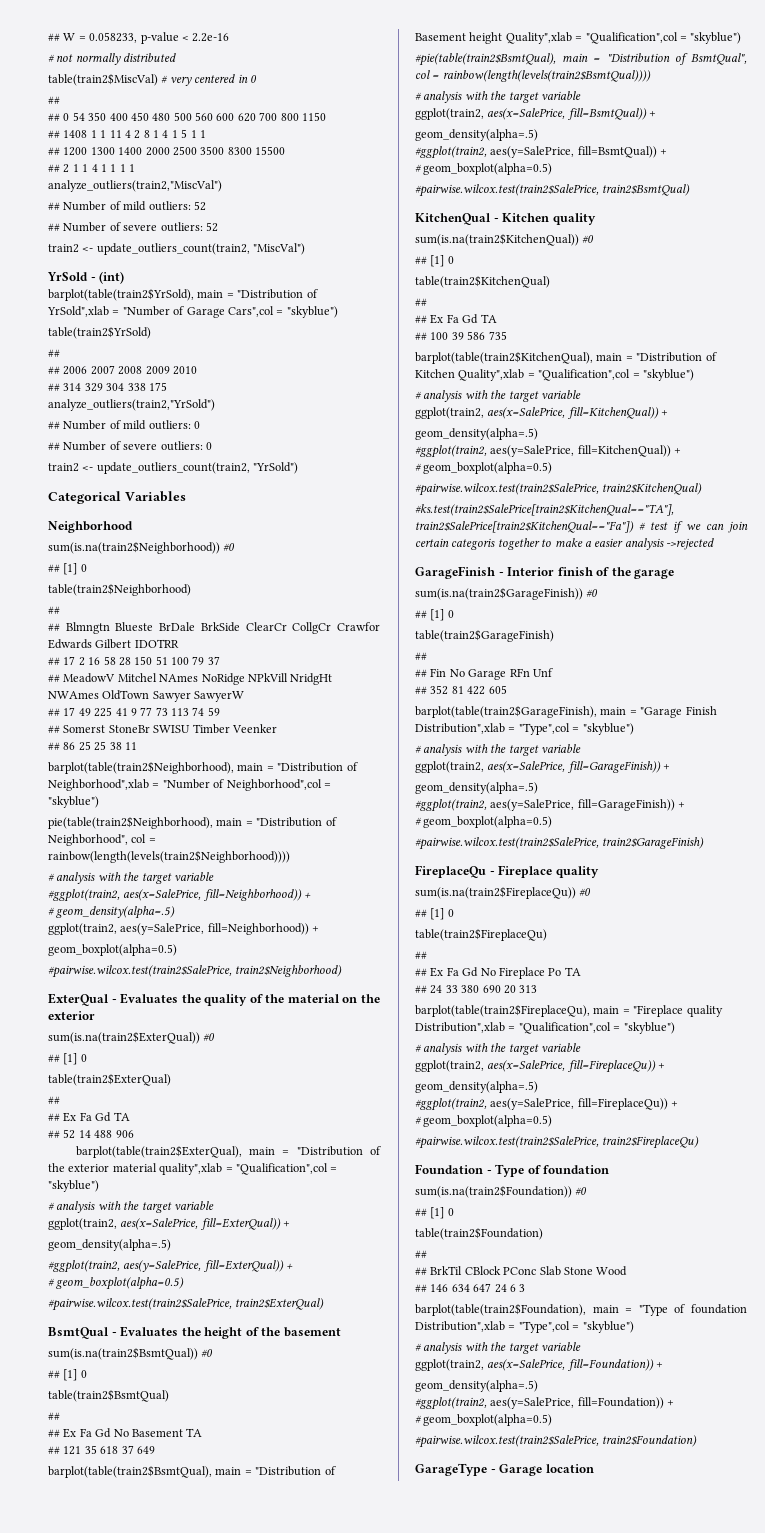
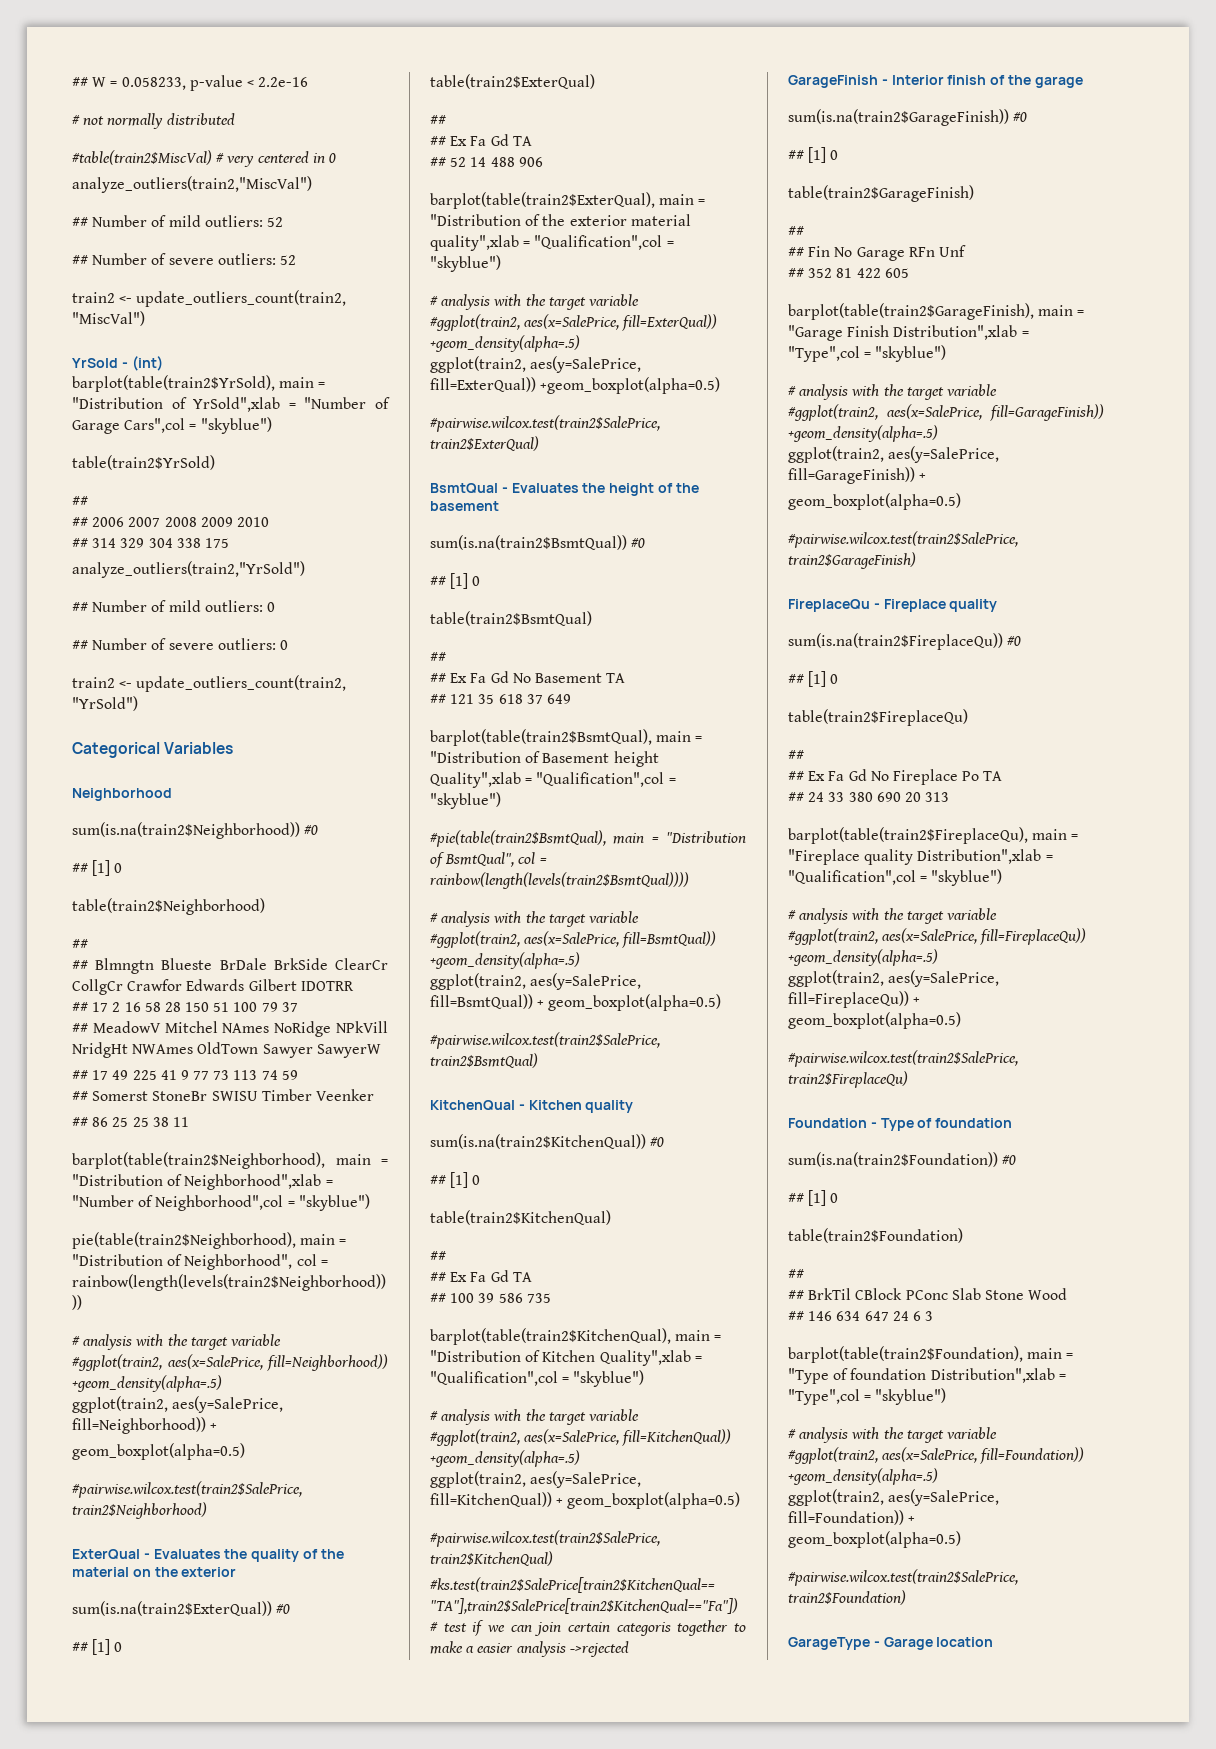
[48,73,158,86] table(train2$MiscVal) -> [72,150,212,165] #table(train2$MiscVal)
[48,96,60,104] [48,112,326,122] [48,129,206,139] [48,146,285,156] [48,164,135,173] // ## // ## 0 54 350 400 450 480 500 560 600 620 700 800 1150 // ## 1408 1 1 11 4 2 8 1 4 1 5 1 1 // ## 1200 1300 1400 2000 2500 3500 8300 15500 // ## 2 1 1 4 1 1 1 1 -> (336, 158) none
[304,892,312,898] [48,906,176,919] + // # geom_density(alpha=.5) -> [72,1375,222,1392] +geom_density(alpha=.5)
[48,1218,117,1230] ggplot(train2, -> [430,314,520,331] #ggplot(train2,
[283,1221,291,1227] [48,1239,171,1251] [48,1260,294,1273] [48,1277,185,1290] + // geom_density(alpha=.5) // #ggplot(train2, aes(y=SalePrice, fill=ExterQual)) + // # geom_boxplot(alpha=0.5) -> [430,335,580,352] [430,356,642,373] [430,377,721,394] +geom_density(alpha=.5) // ggplot(train2, aes(y=SalePrice, fill=ExterQual)) +geom_boxplot(alpha=0.5)
[415,108,484,120] ggplot(train2, -> [430,931,520,948] #ggplot(train2,
[649,111,657,117] [415,129,538,141] [415,146,487,159] + // geom_density(alpha=.5) // #ggplot(train2, -> [430,952,580,969] [430,973,526,990] +geom_density(alpha=.5) // ggplot(train2,
[415,164,422,172] // # -> (545, 1003) none
[415,407,484,419] ggplot(train2, -> [430,1429,520,1446] #ggplot(train2,
[661,410,669,416] [415,428,538,440] [415,445,487,458] + // geom_density(alpha=.5) // #ggplot(train2, -> [430,1450,580,1467] [430,1471,526,1488] +geom_density(alpha=.5) // ggplot(train2,
[415,463,422,471] // # -> (564, 1501) none
[415,761,484,773] ggplot(train2, -> [788,404,878,421] #ggplot(train2,
[663,764,671,770] [415,782,538,794] [415,799,487,812] + // geom_density(alpha=.5) // #ggplot(train2, -> [788,425,938,442] [788,446,884,463] +geom_density(alpha=.5) // ggplot(train2,
[415,817,422,825] # -> (927, 476) none
[415,1060,484,1072] ggplot(train2, -> [788,928,878,945] #ggplot(train2,
[658,1063,666,1069] [415,1081,538,1093] [415,1098,487,1111] + // geom_density(alpha=.5) // #ggplot(train2, -> [788,949,938,966] [788,970,884,987] +geom_density(alpha=.5) // ggplot(train2,
[415,1116,422,1124] # -> (921, 1000) none
[415,1359,484,1371] ggplot(train2, -> [788,1447,878,1464] #ggplot(train2,
[656,1362,664,1368] [415,1380,538,1392] [415,1397,487,1410] + // geom_density(alpha=.5) // #ggplot(train2, -> [788,1468,938,1485] [788,1489,884,1506] +geom_density(alpha=.5) // ggplot(train2,
[415,1415,422,1423] # -> (916, 1519) none

